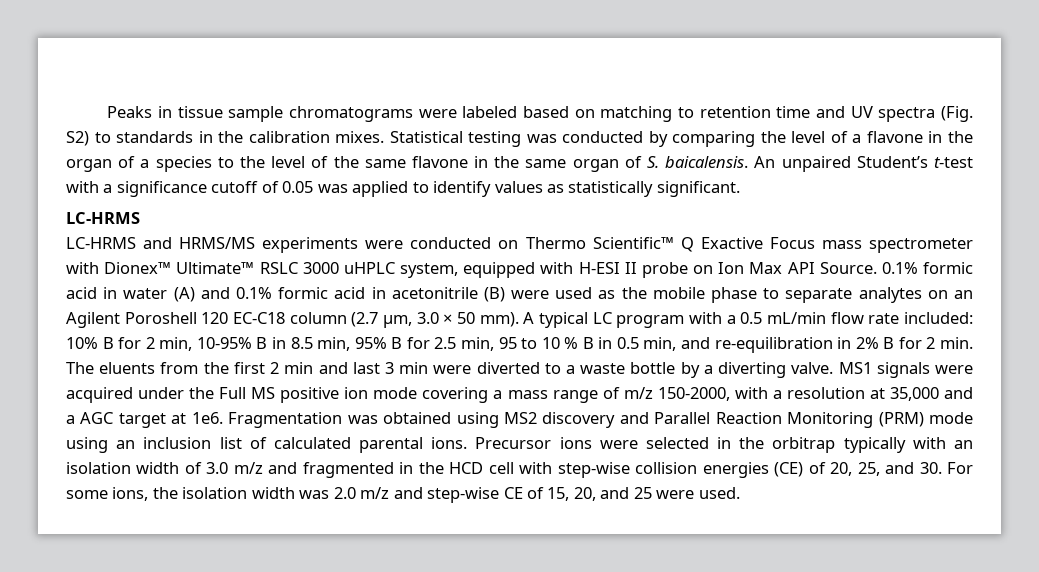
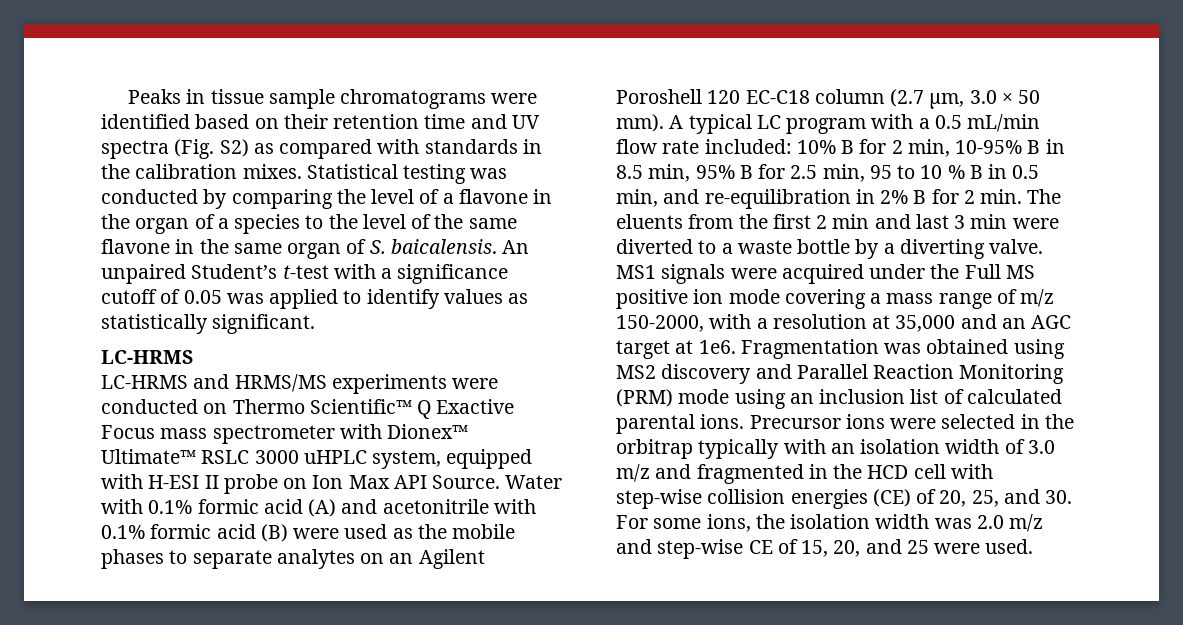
[462,106,518,118] labeled -> [101,114,190,129] identified
[600,106,695,122] matching to -> [283,114,328,129] their
[94,132,111,143] to -> [253,139,420,159] as compared with
[881,262,973,274] [66,287,478,302] 0.1% formic acid in water (A) and 0.1% formic acid in acetonitrile -> [505,475,563,489] [101,499,536,517] [101,524,256,539] Water with 0.1% formic acid (A) and acetonitrile with 0.1% formic acid
[711,287,758,303] phase -> [101,549,164,569] phases
[66,415,75,424] a -> [1001,318,1026,329] an

